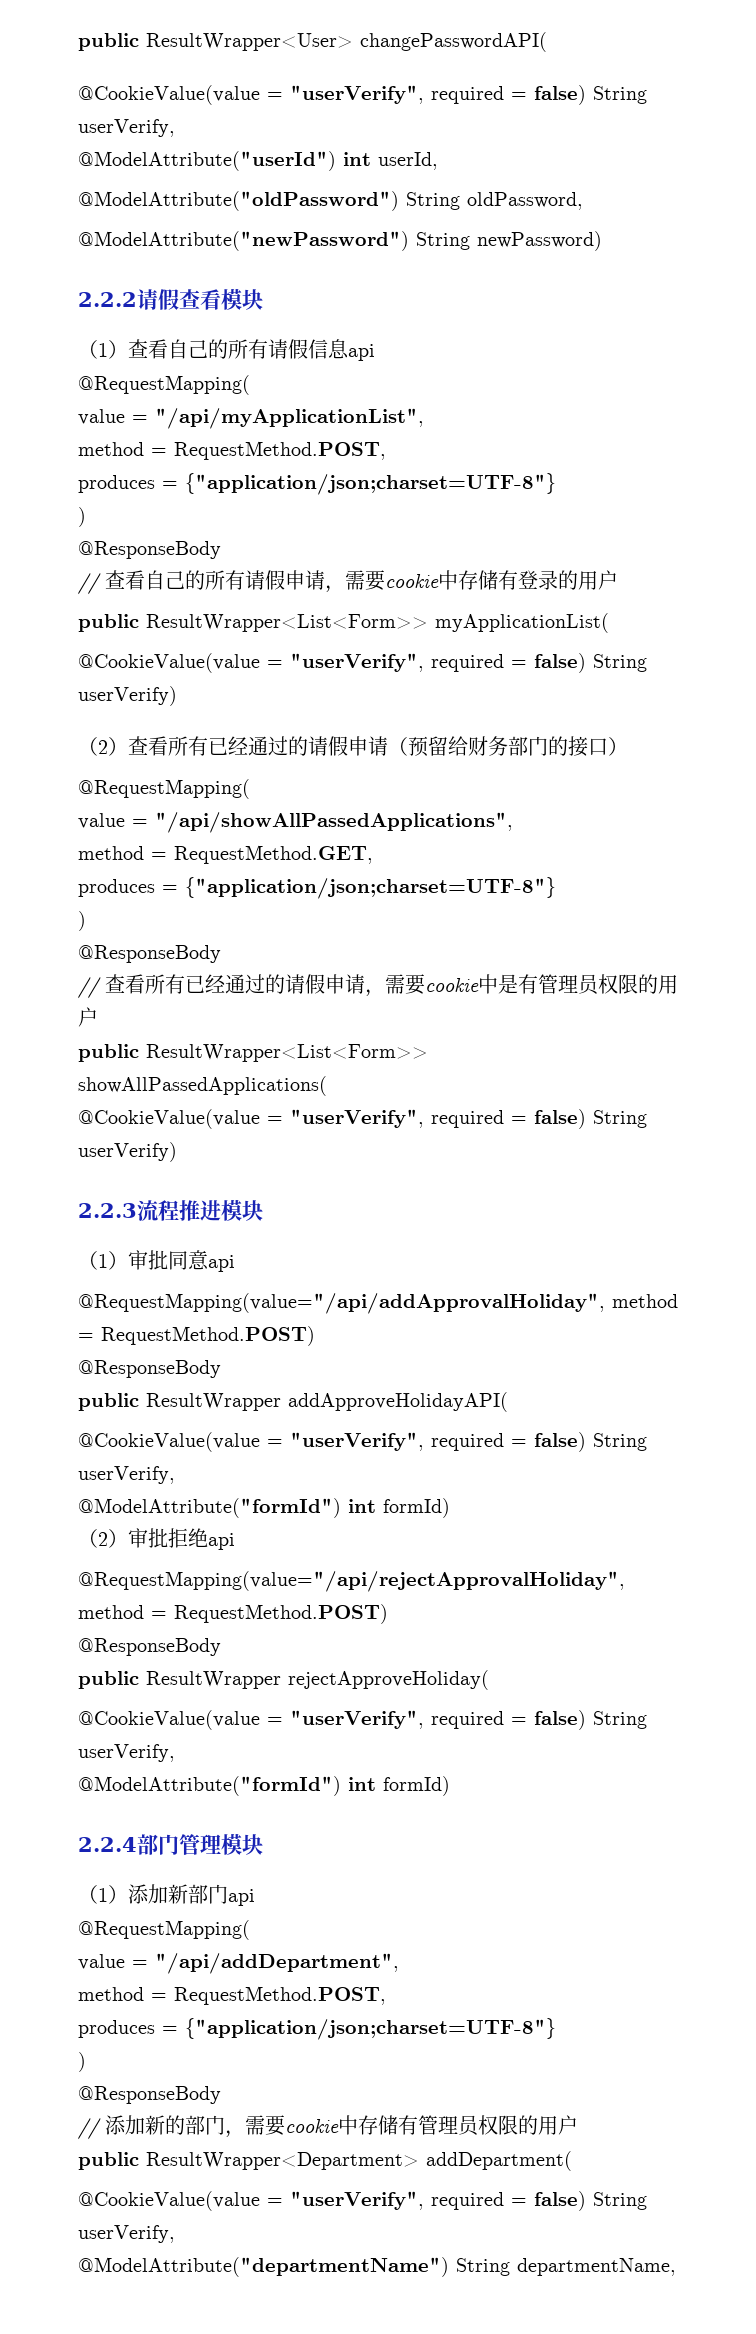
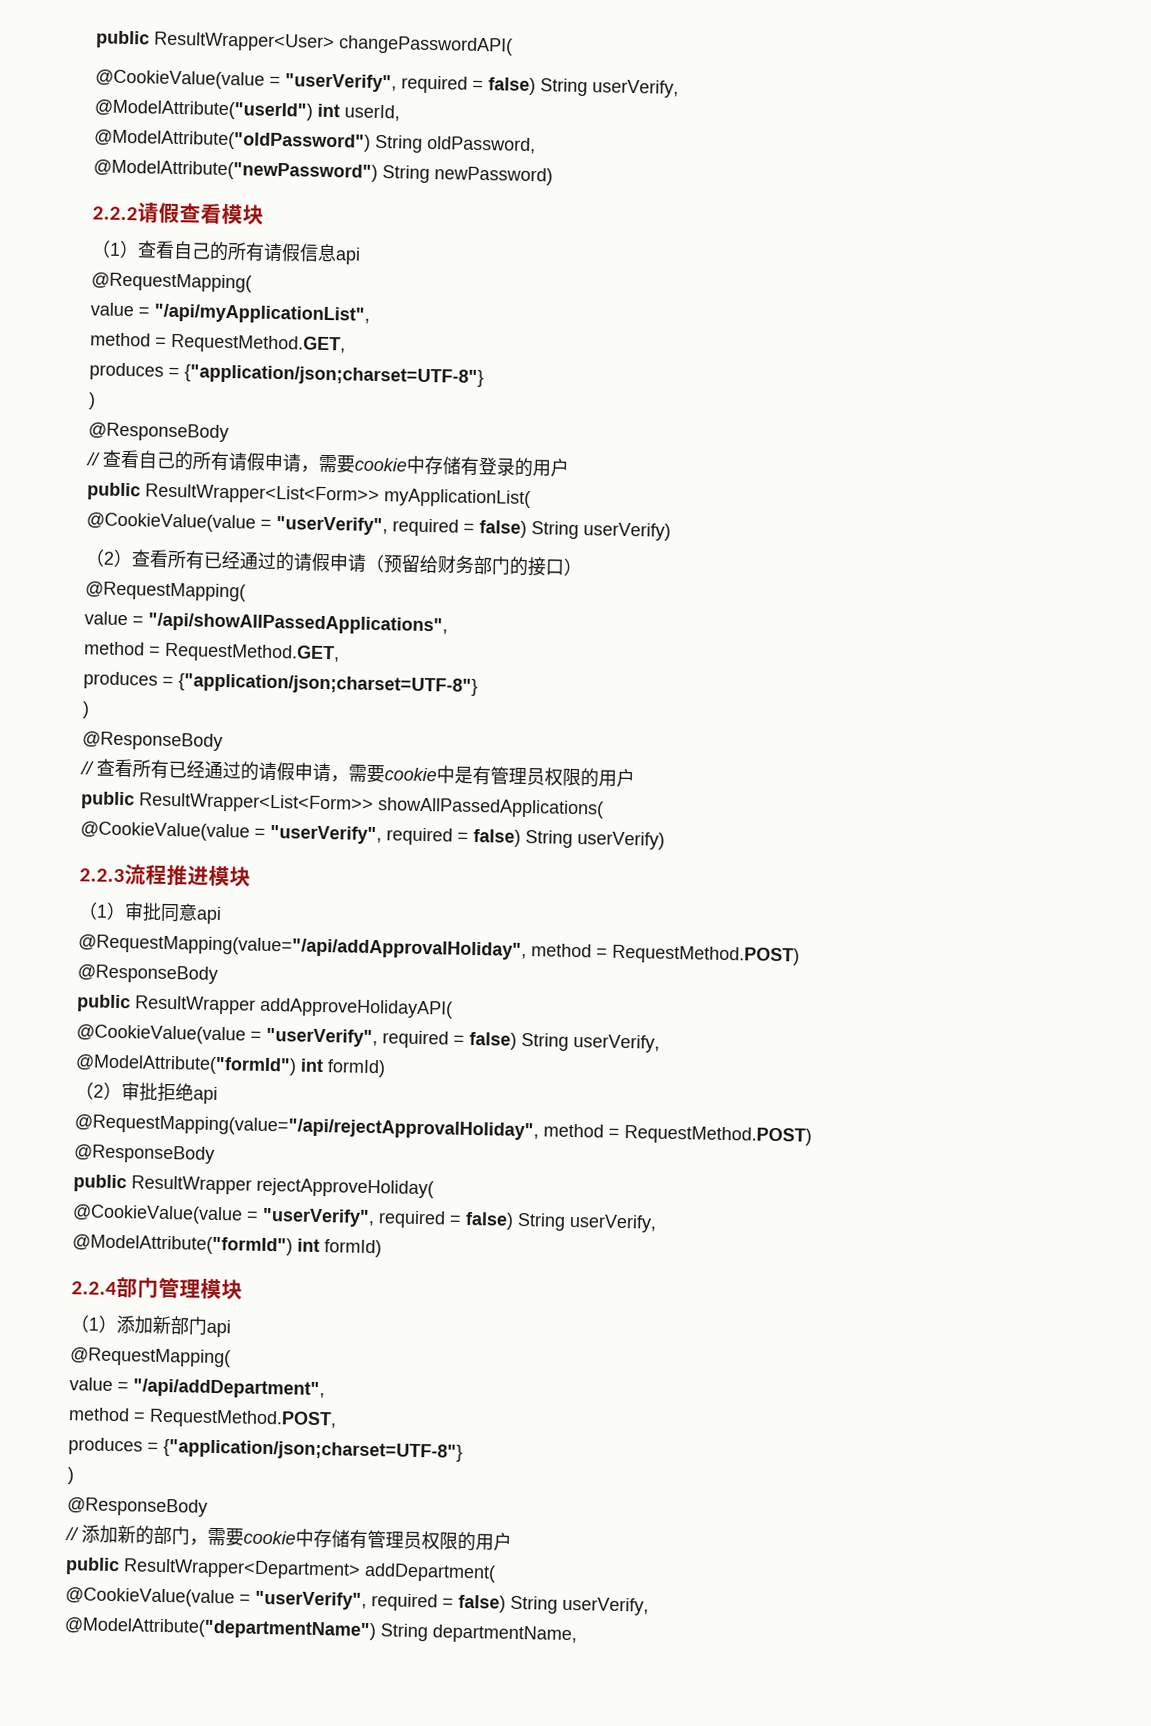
[174,441,386,460] RequestMethod.POST, -> [171,333,346,355] RequestMethod.GET,

